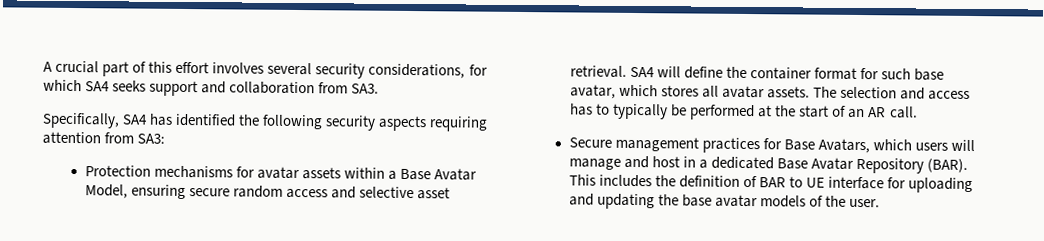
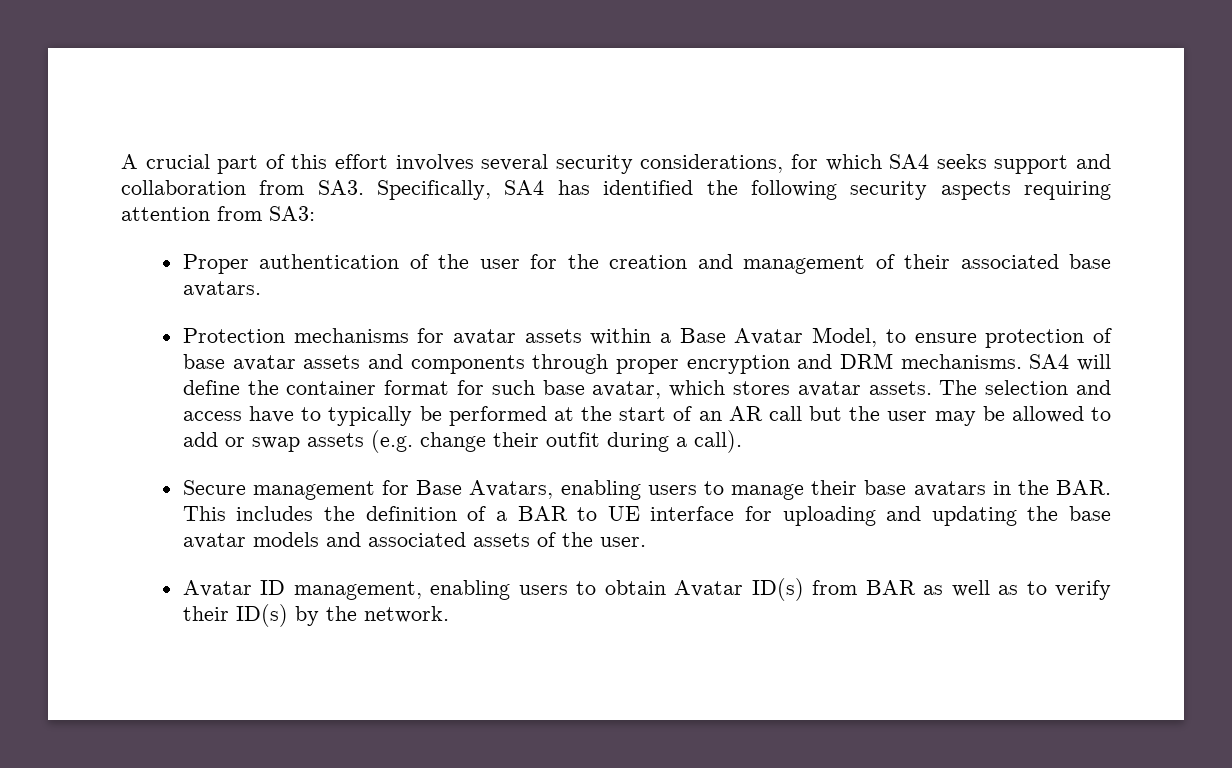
(380, 88) // -> (364, 187) none
(166, 138) none -> [182,254,1112,274] [182,281,261,297] // Proper authentication of the user for the creation and management of their associated base avatars.
[131,184,451,200] [569,65,627,78] ensuring secure random access and selective asset retrieval. -> [885,328,1112,348] [182,353,1022,374] to ensure protection of base avatar assets and components through proper encryption and DRM mechanisms.
[702,85,720,98] all -> (791, 388) none
[569,103,593,116] has -> [249,406,295,423] have
[889,106,918,119] call. -> [768,406,1111,426] [182,430,742,453] call but the user may be allowed to add or swap assets (e.g. change their outfit during a call).
[702,137,761,154] practices -> (375, 490) none
[873,139,976,152] [568,155,969,174] which users will manage and host in a dedicated Base Avatar Repository (BAR). -> [560,480,1111,500] enabling users to manage their base avatars in the BAR.
(758, 181) none -> [495,511,507,521] a
(807, 201) none -> [325,532,530,547] and associated assets
(881, 203) none -> [182,578,1112,601] [182,604,449,627] // Avatar ID management, enabling users to obtain Avatar ID(s) from BAR as well as to verify their ID(s) by the network.

